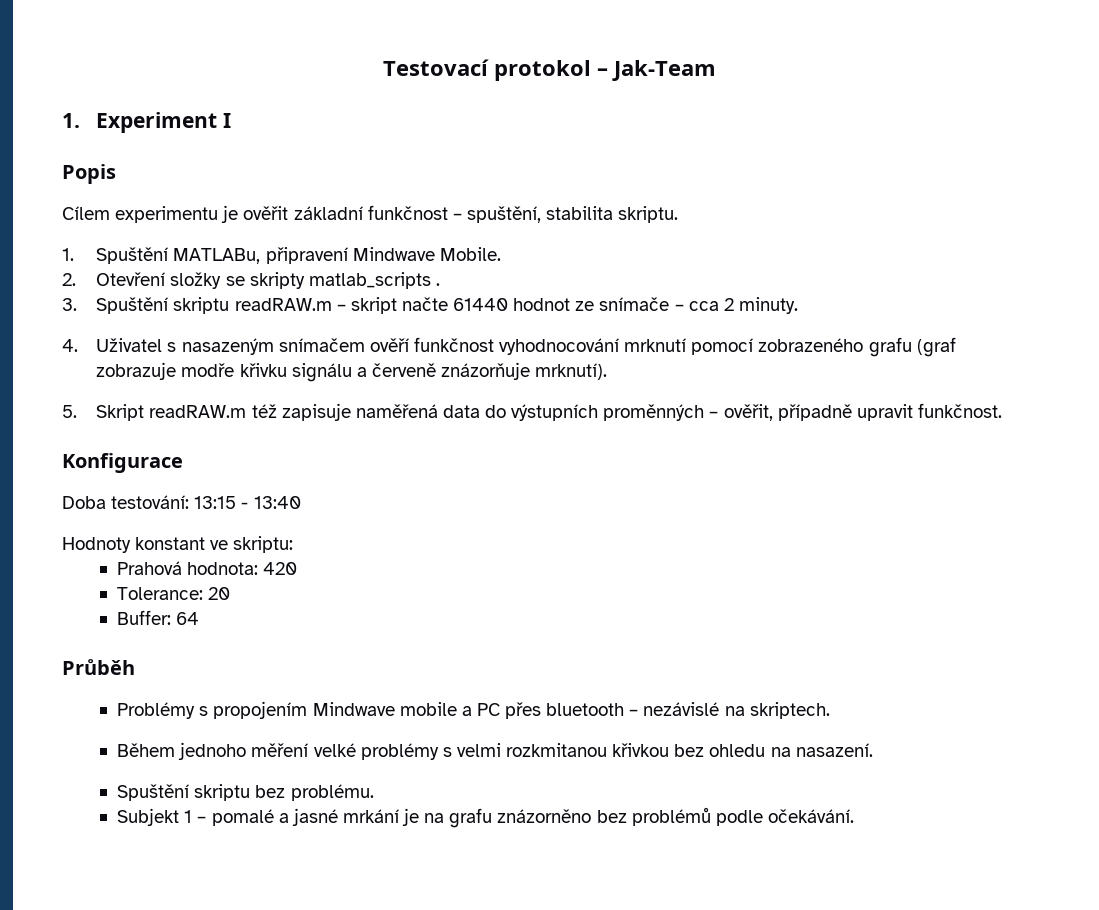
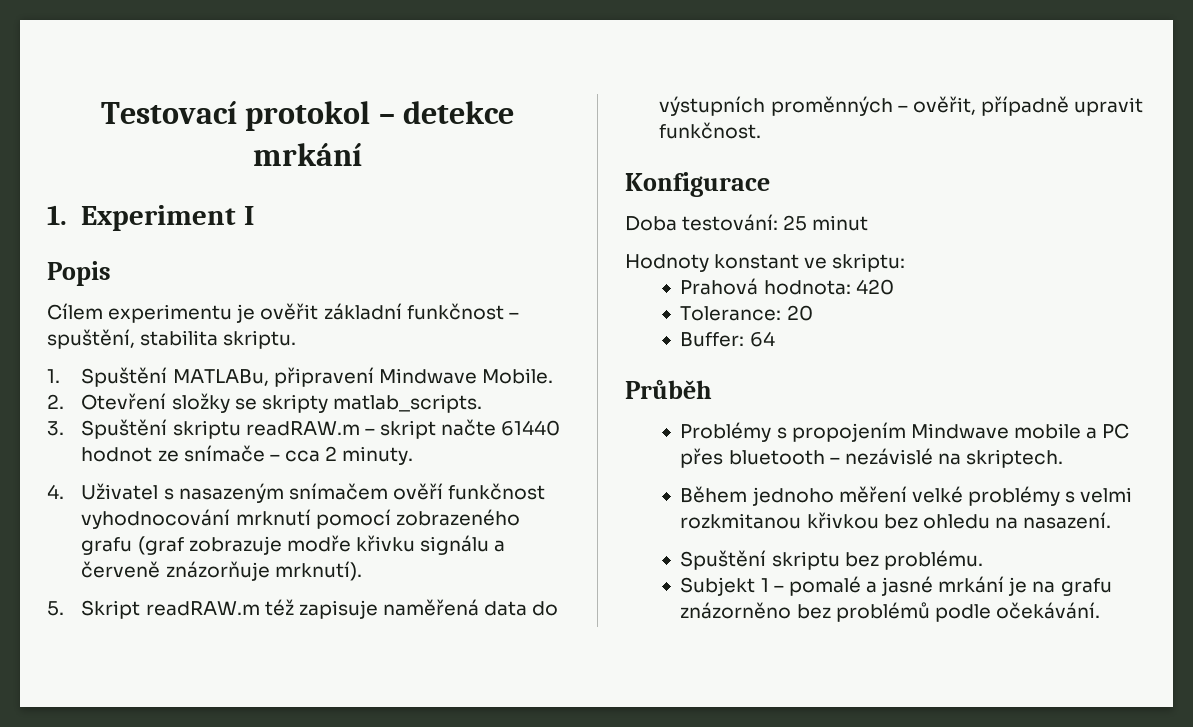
[612,60,716,81] Jak-Team -> [403,101,515,124] [253,143,362,166] detekce mrkání
[308,272,440,289] matlab_scripts . -> [333,394,483,413] matlab_scripts.
[194,496,301,509] 13:15 - 13:40 -> [783,215,869,231] 25 minut

